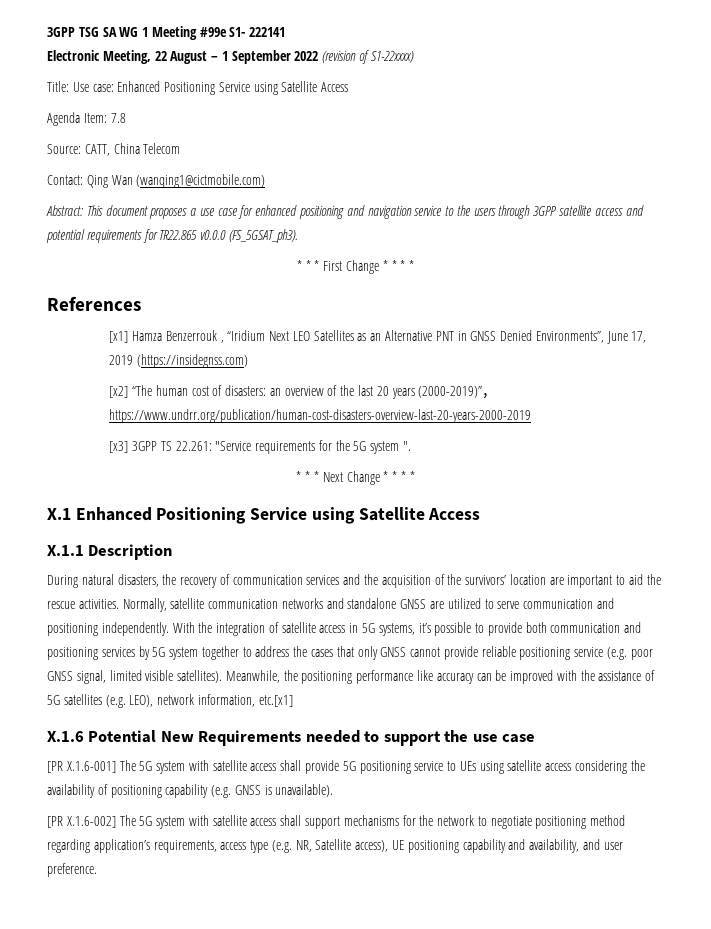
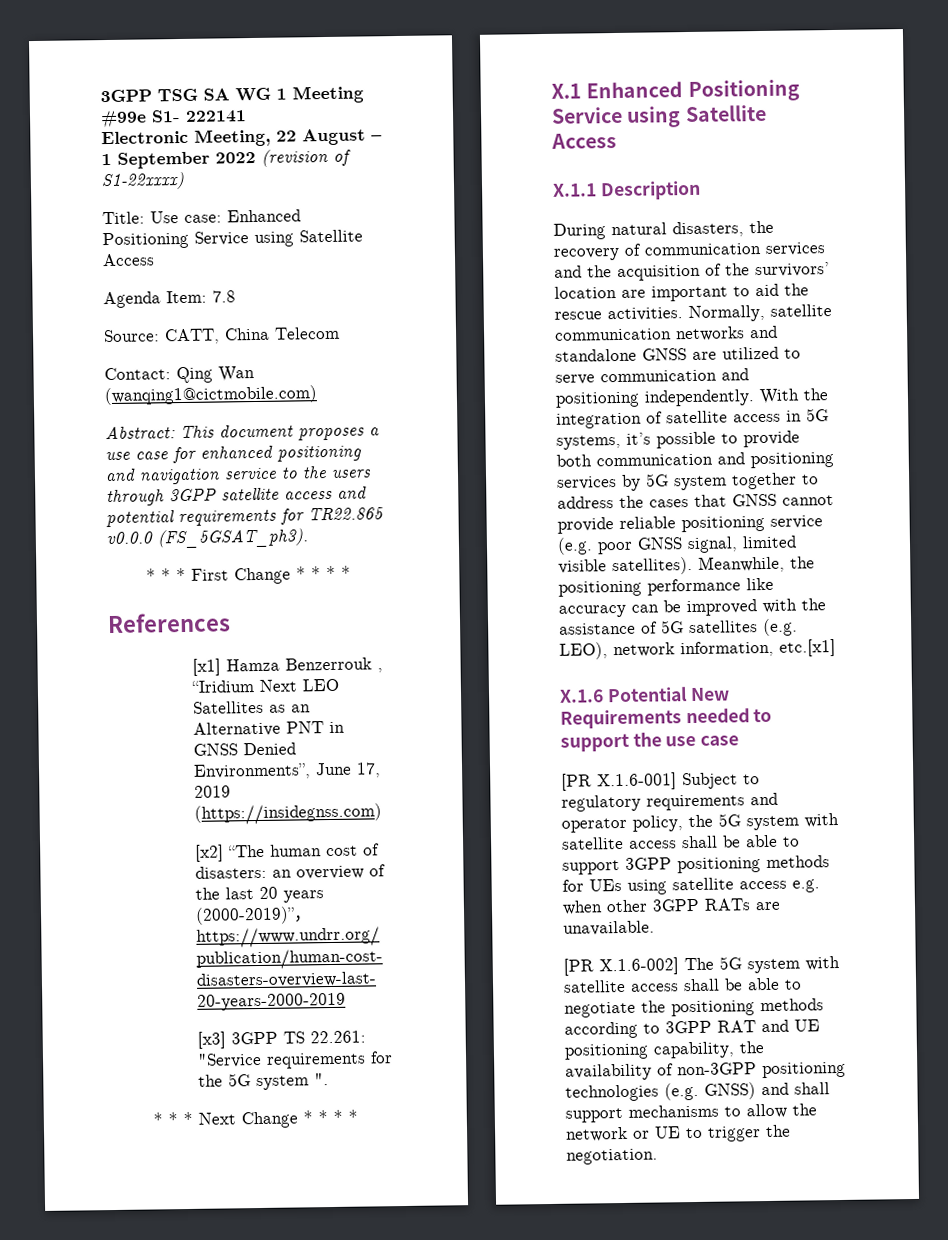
[357,646,378,660] only -> (727, 500) none
[119,760,645,774] [47,784,334,798] The 5G system with satellite access shall provide 5G positioning service to UEs using satellite access considering the availability of positioning capability (e.g. GNSS is unavailable). -> [682,772,760,790] [561,792,778,812] [561,812,839,833] [562,834,800,850] [562,855,830,875] [562,877,820,895] [562,898,781,915] [563,920,655,936] Subject to regulatory requirements and operator policy, the 5G system with satellite access shall be able to support 3GPP positioning methods for UEs using satellite access e.g. when other 3GPP RATs are unavailable.
[305,815,626,829] [47,839,623,853] [47,863,97,877] support mechanisms for the network to negotiate positioning method regarding application’s requirements, access type (e.g. NR, Satellite access), UE positioning capability and availability, and user preference. -> [724,977,802,991] [564,998,824,1018] [564,1019,820,1039] [564,1041,764,1060] [565,1061,846,1081] [565,1082,830,1102] [565,1103,817,1123] [566,1124,791,1142] [566,1148,658,1165] be able to negotiate the positioning methods according to 3GPP RAT and UE positioning capability, the availability of non-3GPP positioning technologies (e.g. GNSS) and shall support mechanisms to allow the network or UE to trigger the negotiation.

